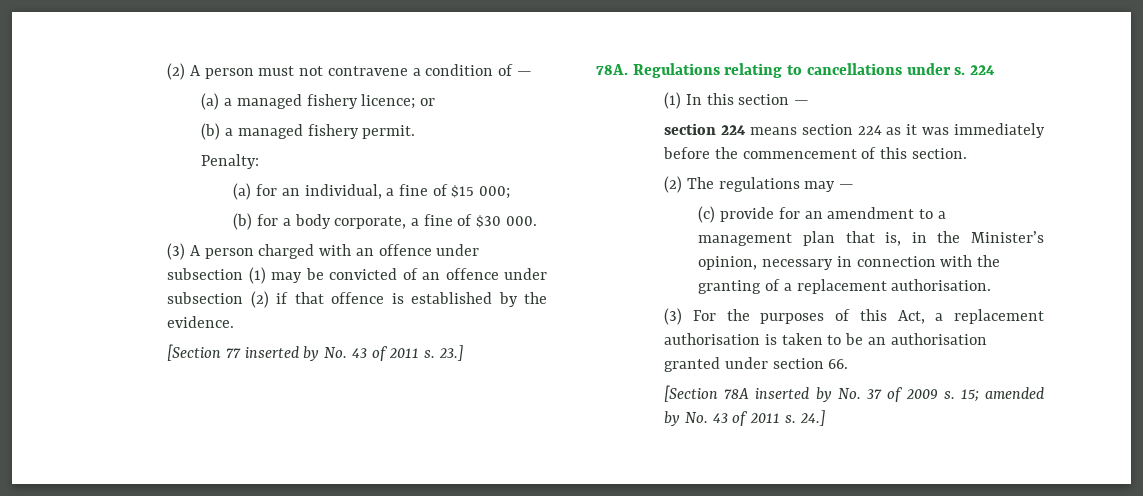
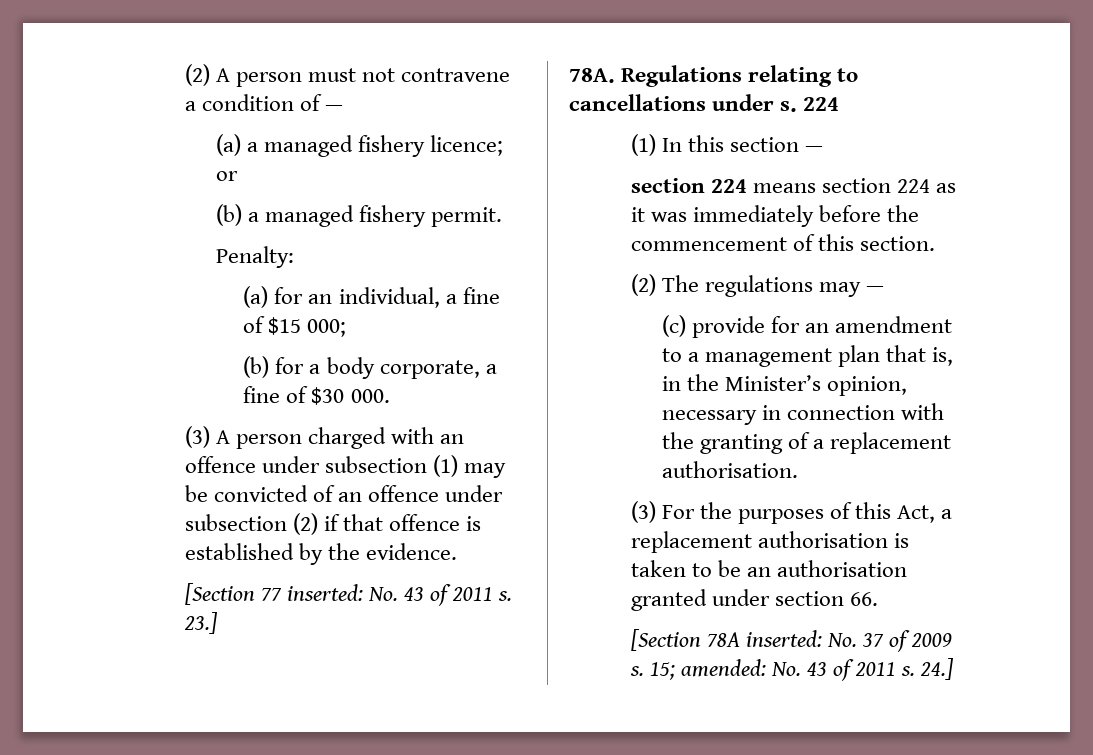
[244,346,320,361] inserted by -> [286,584,363,601] inserted:
[755,387,832,402] inserted by -> [745,630,822,647] inserted:
[985,387,1045,399] [664,411,681,426] amended by -> [680,659,766,677] amended:

